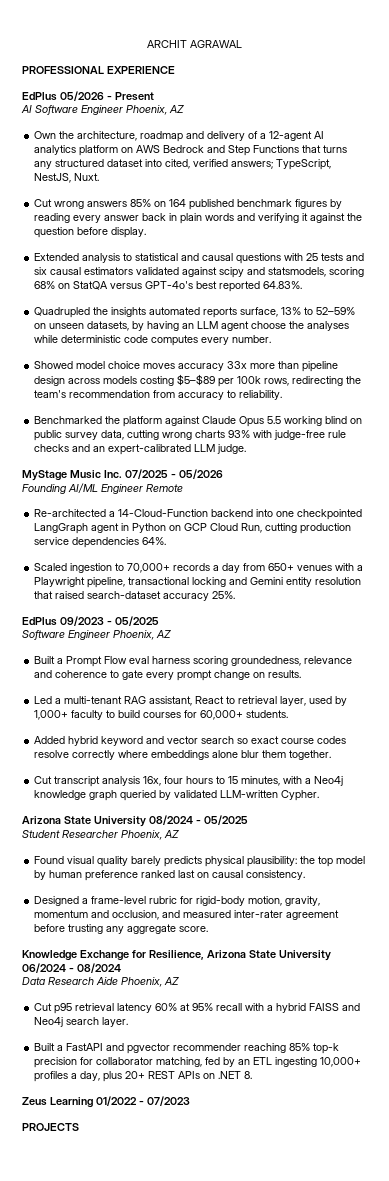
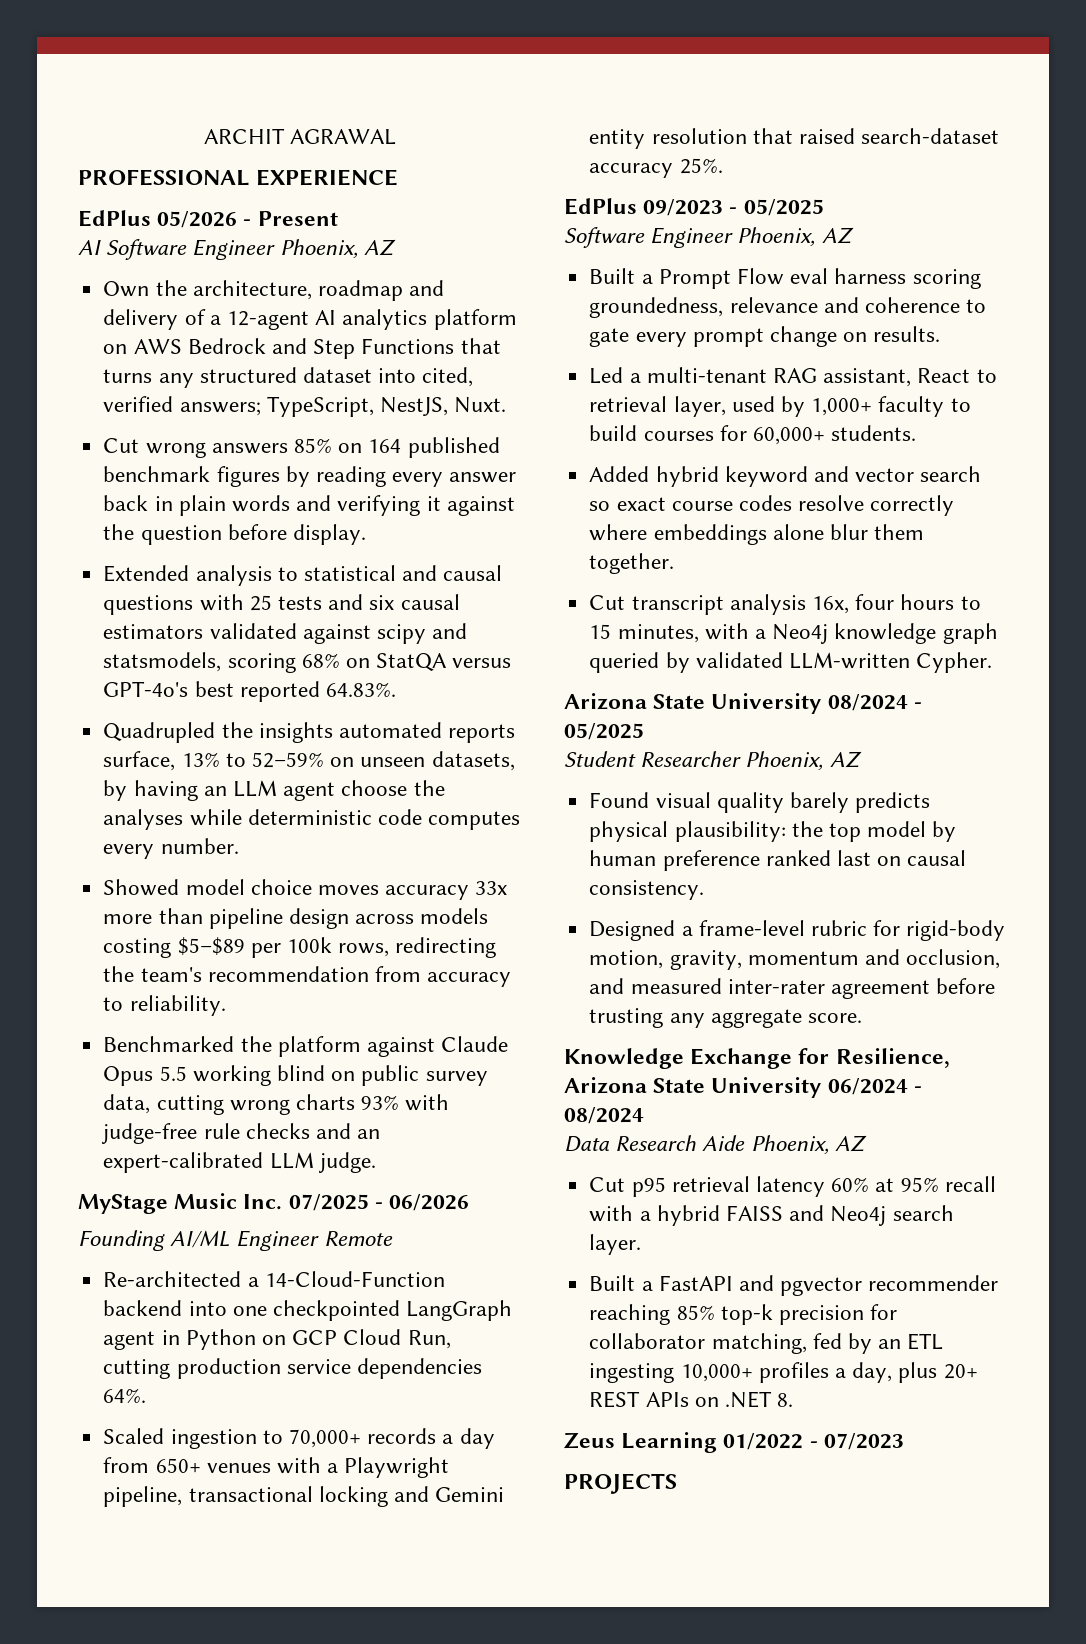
[179,469,223,479] 05/2026 -> [389,1194,470,1211] 06/2026

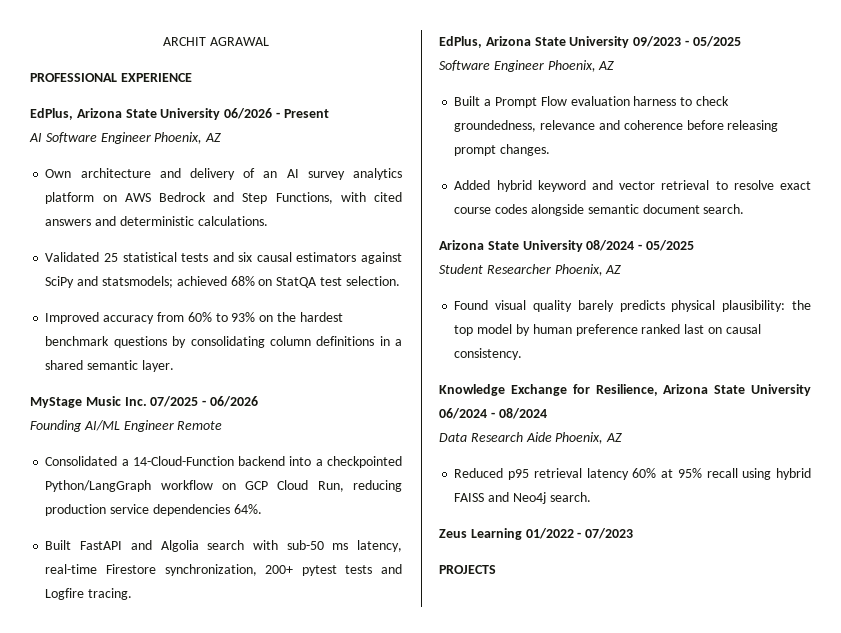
[78,210,238,228] EdPlus 05/2026 -> [30,108,273,120] EdPlus, Arizona State University 06/2026
[155,280,445,301] [103,309,337,330] the architecture, roadmap and delivery of a 12-agent AI -> [80,168,345,180] architecture and delivery of an AI survey
[361,338,501,354] [103,367,474,388] [103,396,507,417] [103,437,500,458] [103,466,517,487] [103,495,515,516] [103,524,366,545] [103,565,503,586] [103,594,272,615] Functions that turns any structured dataset into cited, verified answers; TypeScript, NestJS, Nuxt. // Cut wrong answers 85% on 164 published benchmark figures by reading every answer back in plain words and verifying it against the question before display. // Extended analysis to statistical and causal questions with 25 -> [275,192,402,204] [45,216,268,226] [45,252,177,262] Functions, with cited answers and deterministic calculations. // Validated 25 statistical
[209,623,468,644] [103,652,512,673] [103,681,396,702] [103,722,516,743] [103,751,515,771] [103,780,445,801] [103,809,521,830] [103,838,239,859] [103,879,508,900] [103,908,489,929] [103,937,497,958] [103,966,512,987] [103,995,226,1016] [103,1036,509,1057] [103,1065,488,1086] [103,1094,450,1115] [102,1123,381,1144] [103,1152,376,1173] validated against scipy and statsmodels, scoring 68% on StatQA versus GPT-4o's best reported 64.83%. // Quadrupled the insights automated reports surface, 13% to 52–59% on unseen datasets, by having an LLM agent choose the analyses while deterministic code computes every number. // Showed model choice moves accuracy 33x more than pipeline design across models costing $5–$89 per 100k rows, redirecting the team's recommendation from accuracy to reliability. // Benchmarked the platform against Claude Opus 5.5 working blind on public survey data, cutting wrong charts 93% with judge-free rule checks and an expert-calibrated LLM judge. -> [360,252,402,264] [45,276,400,288] [45,312,343,324] [45,336,402,348] [45,360,174,372] against SciPy and statsmodels; achieved 68% on StatQA test selection. // Improved accuracy from 60% to 93% on the hardest benchmark questions by consolidating column definitions in a shared semantic layer.
[103,1271,242,1287] Re-architected -> [45,456,118,466] Consolidated
[232,1300,513,1321] [103,1329,256,1350] one checkpointed LangGraph agent in Python -> [315,456,402,468] [45,480,213,492] a checkpointed Python/LangGraph workflow
[103,1359,171,1379] cutting -> [353,480,402,492] reducing
[103,1428,495,1449] [103,1457,450,1478] [103,1486,505,1507] [589,128,1000,149] [589,158,723,178] [564,198,637,215] Scaled ingestion to 70,000+ records a day from 650+ venues with a Playwright pipeline, transactional locking and Gemini entity resolution that raised search-dataset accuracy 25%. // EdPlus -> [45,540,402,552] [45,564,403,576] [45,588,133,600] [439,36,630,48] Built FastAPI and Algolia search with sub-50 ms latency, real-time Firestore synchronization, 200+ pytest tests and Logfire tracing. // EdPlus, Arizona State University
[790,268,981,289] [589,297,987,318] [589,326,941,347] [589,367,997,387] [589,396,971,417] [589,425,917,445] eval harness scoring groundedness, relevance and coherence to gate every prompt change on results. // Led a multi-tenant RAG assistant, React to retrieval layer, used by 1,000+ faculty to build courses for 60,000+ students. -> [570,96,729,106] [454,120,779,132] [454,144,551,156] evaluation harness to check groundedness, relevance and coherence before releasing prompt changes.
[920,466,982,482] [589,495,955,516] [589,524,925,545] [589,553,675,574] [589,594,981,615] [589,623,998,644] [589,652,993,673] search so exact course codes resolve correctly where embeddings alone blur them together. // Cut transcript analysis 16x, four hours to 15 minutes, with a Neo4j knowledge graph queried by validated LLM-written Cypher. -> [661,180,811,190] [454,204,745,216] retrieval to resolve exact course codes alongside semantic document search.
[589,920,1006,941] [589,949,1001,970] [589,978,996,999] [589,1008,862,1028] // Designed a frame-level rubric for rigid-body motion, gravity, momentum and occlusion, and measured inter-rater agreement before trusting any aggregate score. -> (523, 354) none
[589,1177,626,1192] Cut -> [454,468,504,478] Reduced
[589,1205,651,1222] with a -> [742,468,772,480] using
[892,1205,954,1221] [589,1234,642,1255] [589,1275,999,1296] [589,1304,898,1325] [589,1333,944,1354] [589,1362,978,1383] [589,1391,794,1408] search layer. // Built a FastAPI and pgvector recommender reaching 85% top-k precision for collaborator matching, fed by an ETL ingesting 10,000+ profiles a day, plus 20+ REST APIs on .NET 8. -> [549,492,591,502] search.

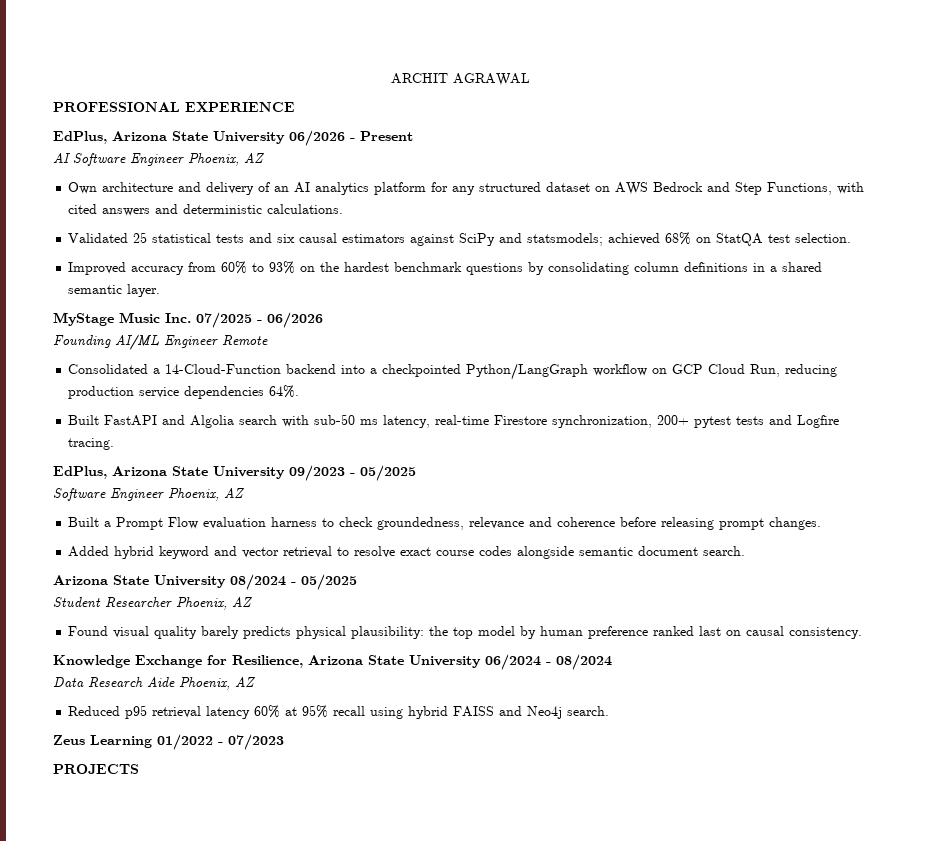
[307,171,345,180] survey -> (311, 187) none
(95, 198) none -> [431,182,591,195] for any structured dataset

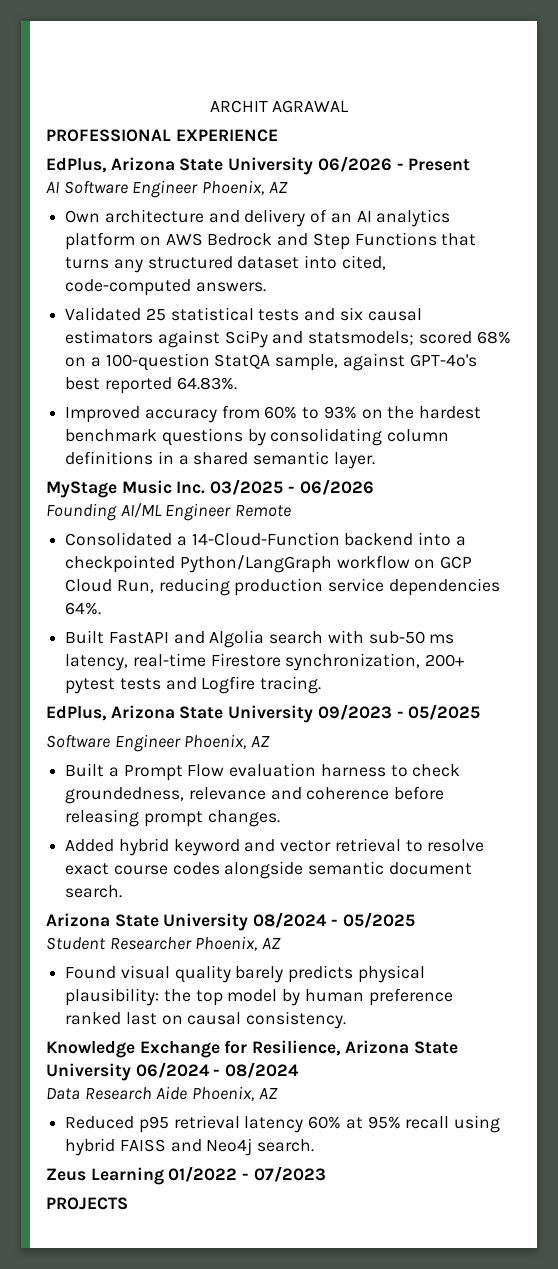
[431,182,591,195] for any structured dataset -> (136, 241) none
[767,182,865,195] [68,204,344,216] Functions, with cited answers and deterministic calculations. -> [354,232,477,246] [65,255,386,273] [65,279,266,296] Functions that turns any structured dataset into cited, code-computed answers.
[608,233,661,245] achieved -> [418,331,472,344] scored
[716,233,852,246] StatQA test selection. -> [90,353,477,371] [65,377,237,394] a 100-question StatQA sample, against GPT-4o's best reported 64.83%.
[196,312,252,328] 07/2025 -> [210,479,284,495] 03/2025

